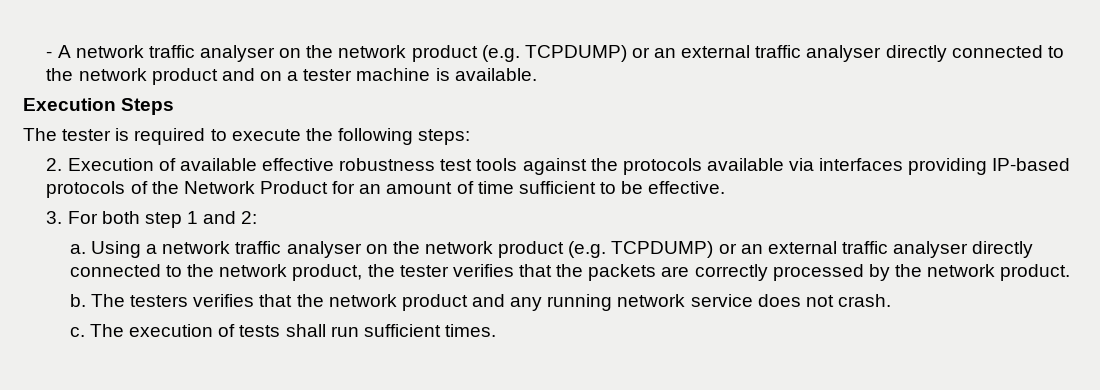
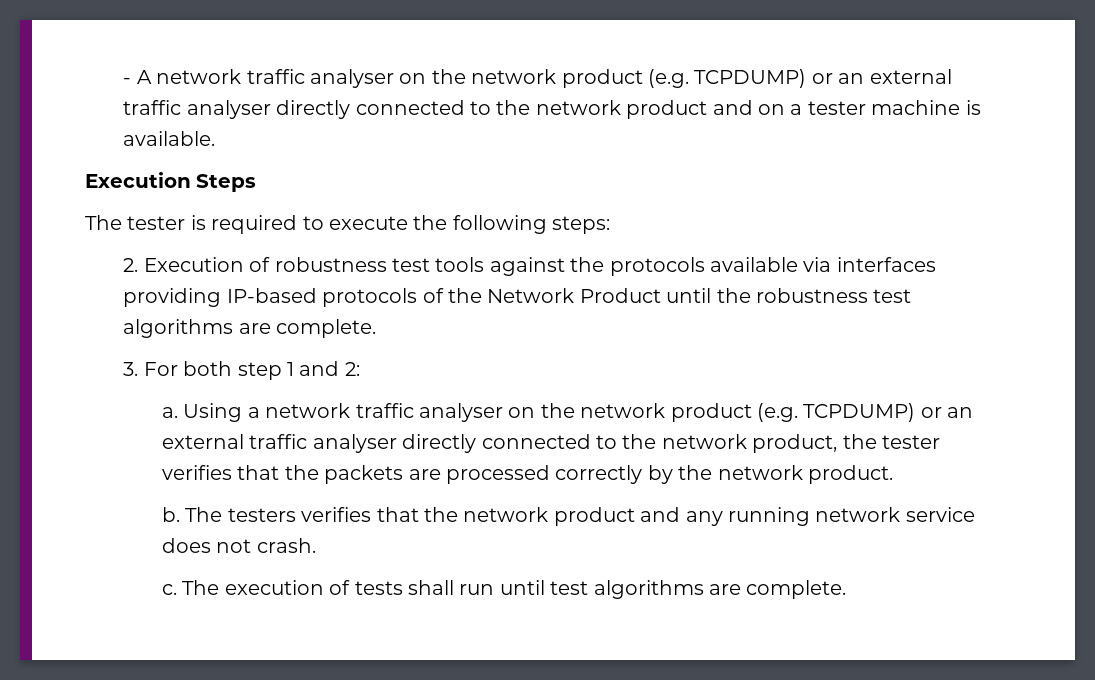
[179,158,335,171] available effective -> (271, 264) none
[332,181,726,194] for an amount of time sufficient to be effective. -> [666,288,912,303] [123,319,377,338] until the robustness test algorithms are complete.
[694,264,864,281] correctly processed -> [445,465,643,484] processed correctly
[363,324,497,337] sufficient times. -> [499,580,847,599] until test algorithms are complete.

